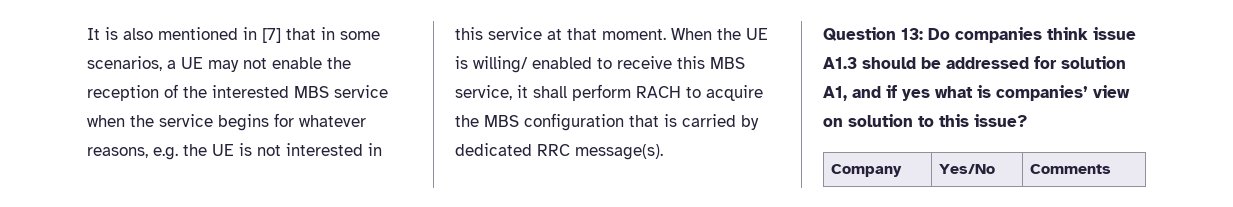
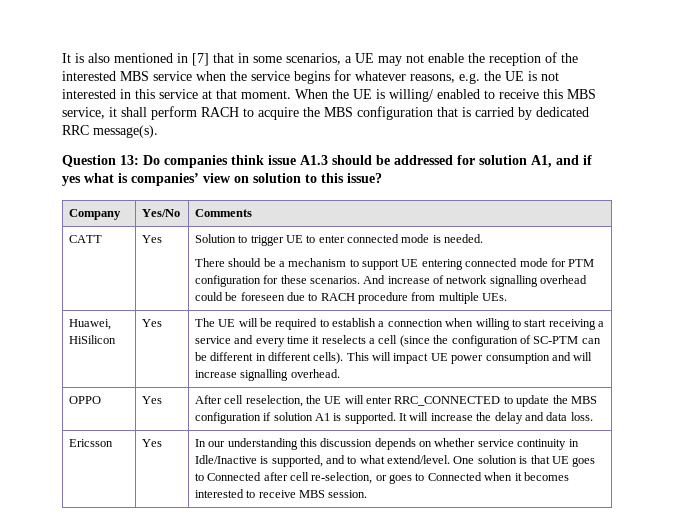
(1112, 169) none -> [68,235,102,243] [141,235,162,243] [194,234,484,246] [194,258,595,270] [194,275,588,287] [194,292,508,304] [68,319,111,330] [68,335,116,344] [141,319,162,327] [194,318,605,330] [194,335,601,347] [194,352,593,364] [194,369,340,381] [68,396,101,404] [141,396,162,404] [194,395,597,407] [194,412,593,424] [68,439,113,447] [141,439,162,447] [194,438,579,450] [194,455,596,467] [194,472,569,484] [194,489,368,498] // CATT | Yes | Solution to trigger UE to enter connected mode is needed. // There should be a mechanism to support UE entering connected mode for PTM configuration for these scenarios. And increase of network signalling overhead could be foreseen due to RACH procedure from multiple UEs. // Huawei, HiSilicon | Yes | The UE will be required to establish a connection when willing to start receiving a service and every time it reselects a cell (since the configuration of SC-PTM can be different in different cells). This will impact UE power consumption and will increase signalling overhead. // OPPO | Yes | After cell reselection, the UE will enter RRC_CONNECTED to update the MBS configuration if solution A1 is supported. It will increase the delay and data loss. // Ericsson | Yes | In our understanding this discussion depends on whether service continuity in Idle/Inactive is supported, and to what extend/level. One solution is that UE goes to Connected after cell re-selection, or goes to Connected when it becomes interested to receive MBS session.

